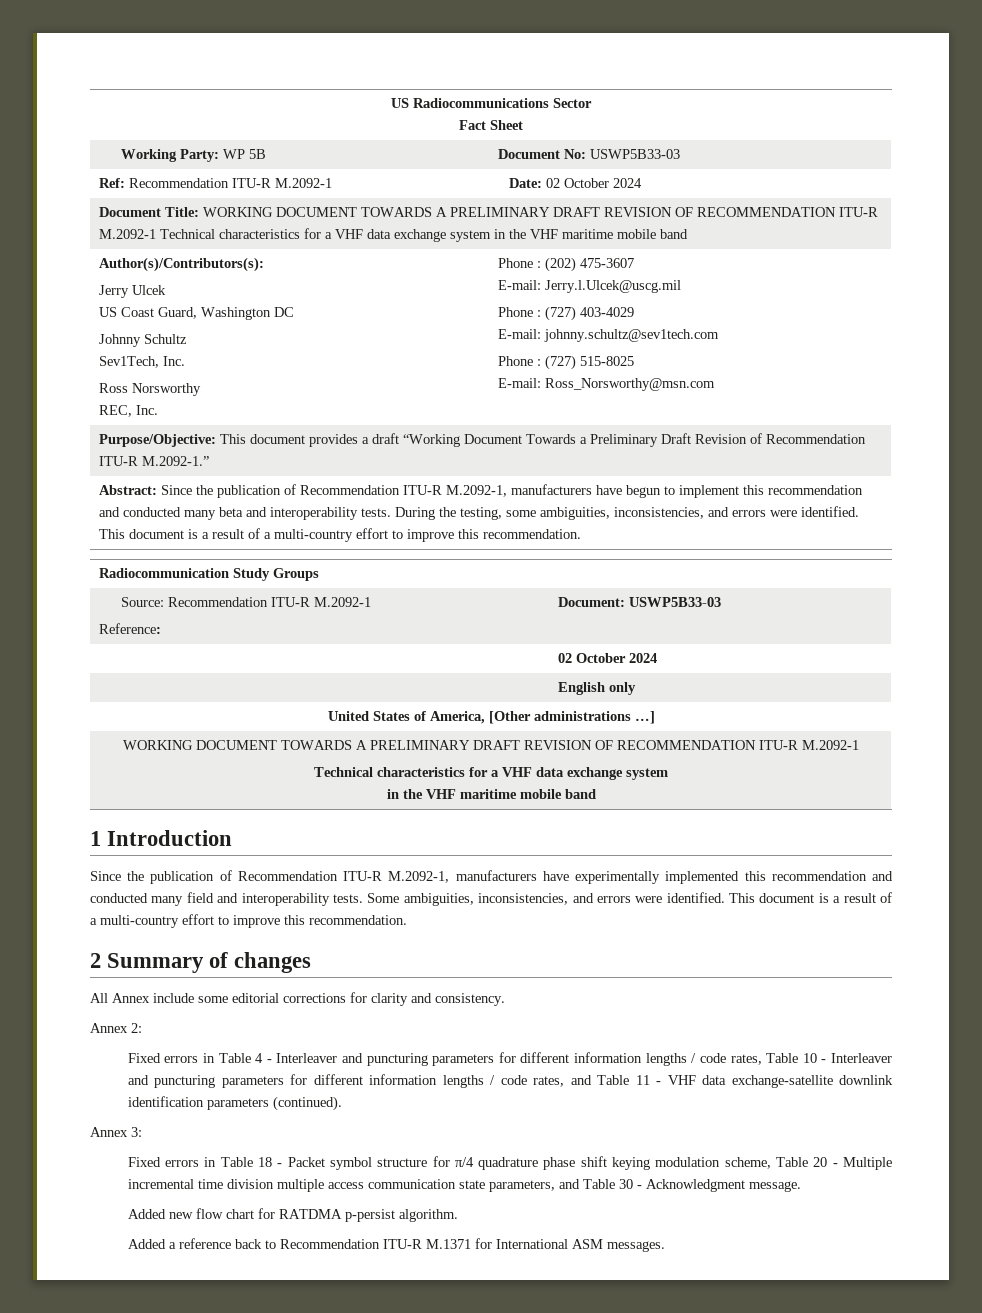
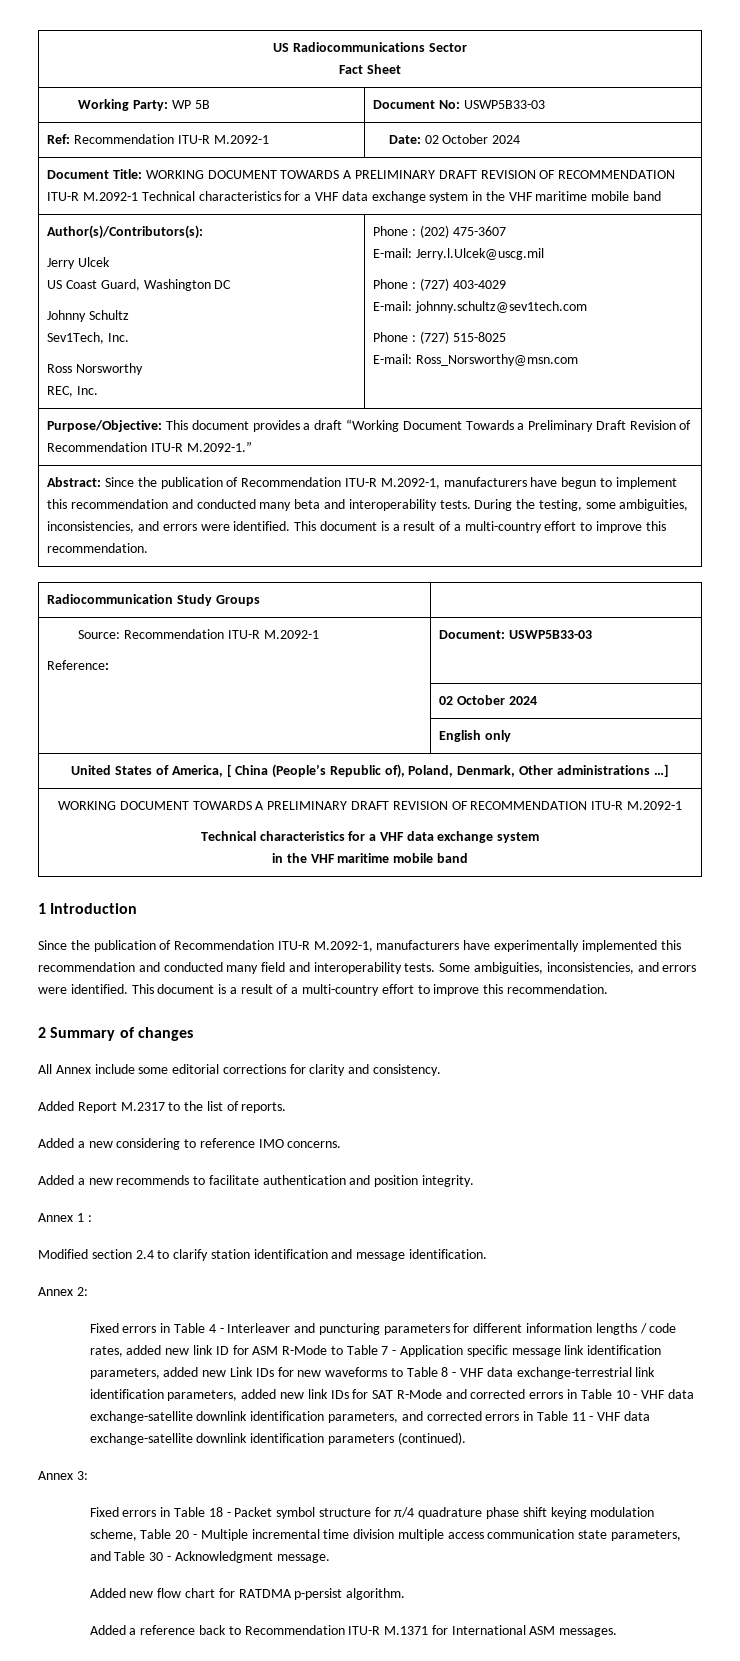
[488,711,531,724] [Other -> [226,764,554,778] [ China (People’s Republic of), Poland, Denmark, Other
(505, 999) none -> [38,1101,287,1113] [38,1138,342,1150] [38,1175,475,1187] [38,1213,92,1222] [38,1249,488,1261] // Added Report M.2317 to the list of reports. // Added a new considering to reference IMO concerns. // Added a new recommends to facilitate authentication and position integrity. // Annex 1 : // Modified section 2.4 to clarify station identification and message identification.
[766,1053,893,1063] [127,1074,592,1088] Table 10 - Interleaver and puncturing parameters for different information lengths / code rates, and -> [126,1345,662,1357] [89,1367,656,1379] [89,1389,694,1401] [89,1411,534,1423] added new link ID for ASM R-Mode to Table 7 - Application specific message link identification parameters, added new Link IDs for new waveforms to Table 8 - VHF data exchange-terrestrial link identification parameters, added new link IDs for SAT R-Mode and corrected errors in Table 10 - VHF data exchange-satellite downlink identification parameters, and corrected errors in

